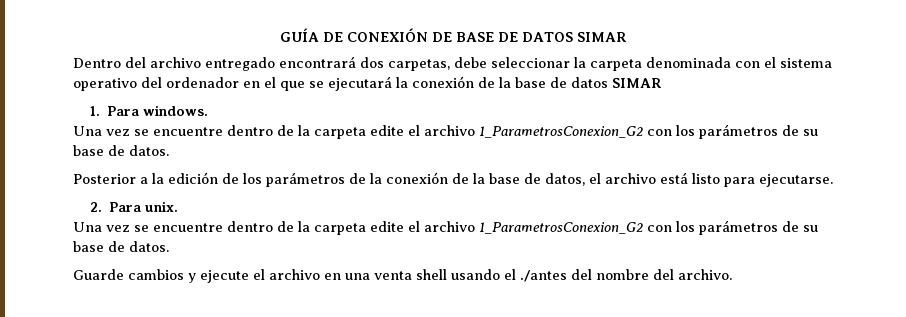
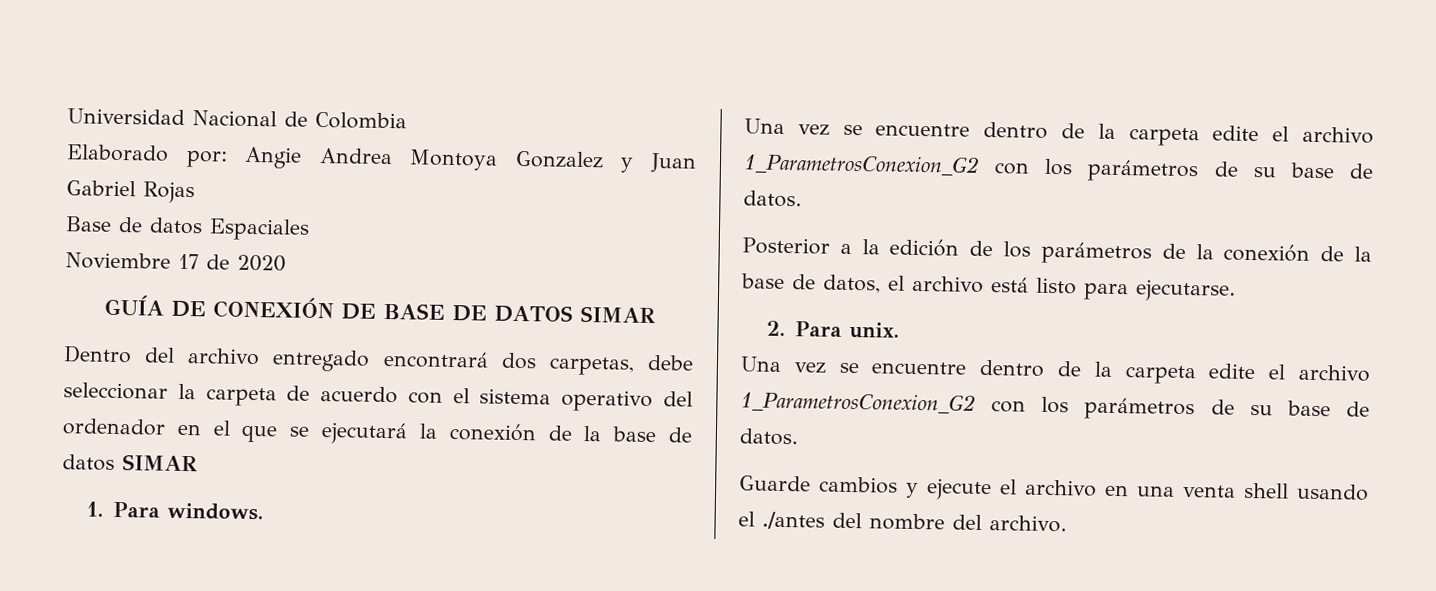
(280, 35) none -> [67,108,407,130] [66,144,697,173] [66,180,195,204] [65,216,310,241] [65,252,286,272] Universidad Nacional de Colombia // Elaborado por: Angie Andrea Montoya Gonzalez y Juan Gabriel Rojas // Base de datos Espaciales // Noviembre 17 de 2020 //
[646,57,731,68] denominada -> [286,385,399,404] de acuerdo

